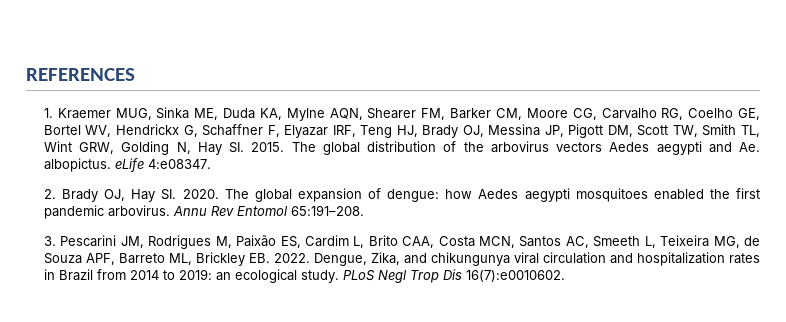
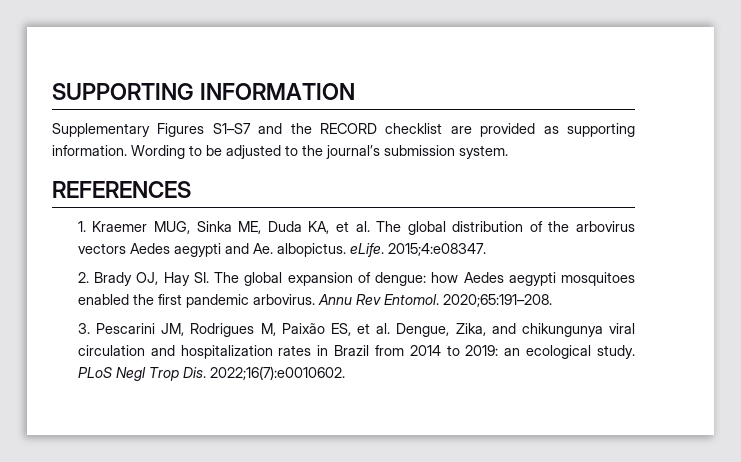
(26, 74) none -> [52,83,356,100] [52,123,635,137] [52,145,508,159] SUPPORTING INFORMATION // Supplementary Figures S1–S7 and the RECORD checklist are provided as supporting information. Wording to be adjusted to the journal’s submission system. //
[286,108,760,121] [43,124,761,138] [43,141,285,155] Mylne AQN, Shearer FM, Barker CM, Moore CG, Carvalho RG, Coelho GE, Bortel WV, Hendrickx G, Schaffner F, Elyazar IRF, Teng HJ, Brady OJ, Messina JP, Pigott DM, Scott TW, Smith TL, Wint GRW, Golding N, Hay SI. 2015. -> [335,221,370,232] et al.
[114,158,211,172] eLife 4:e08347. -> [349,243,486,257] eLife. 2015;4:e08347.
[182,189,219,199] 2020. -> (209, 277) none
[236,205,364,216] Entomol 65:191–208. -> [383,294,552,307] Entomol. 2020;65:191–208.
[304,235,760,248] [43,252,310,266] Cardim L, Brito CAA, Costa MCN, Santos AC, Smeeth L, Teixeira MG, de Souza APF, Barreto ML, Brickley EB. 2022. -> [356,323,391,334] et al.
[442,269,565,282] Dis 16(7):e0010602. -> [182,366,345,380] Dis. 2022;16(7):e0010602.

